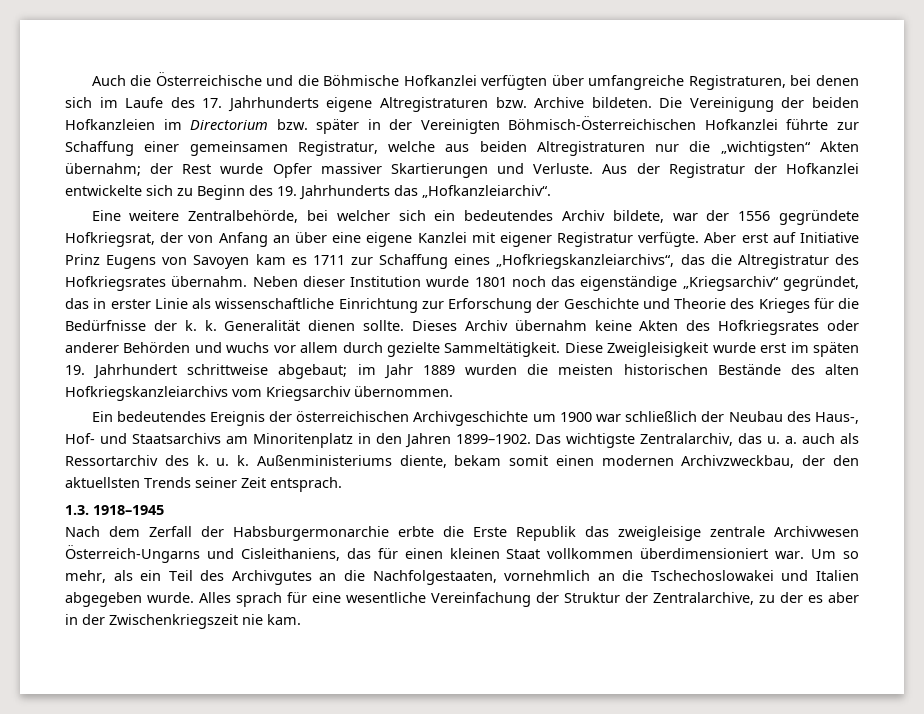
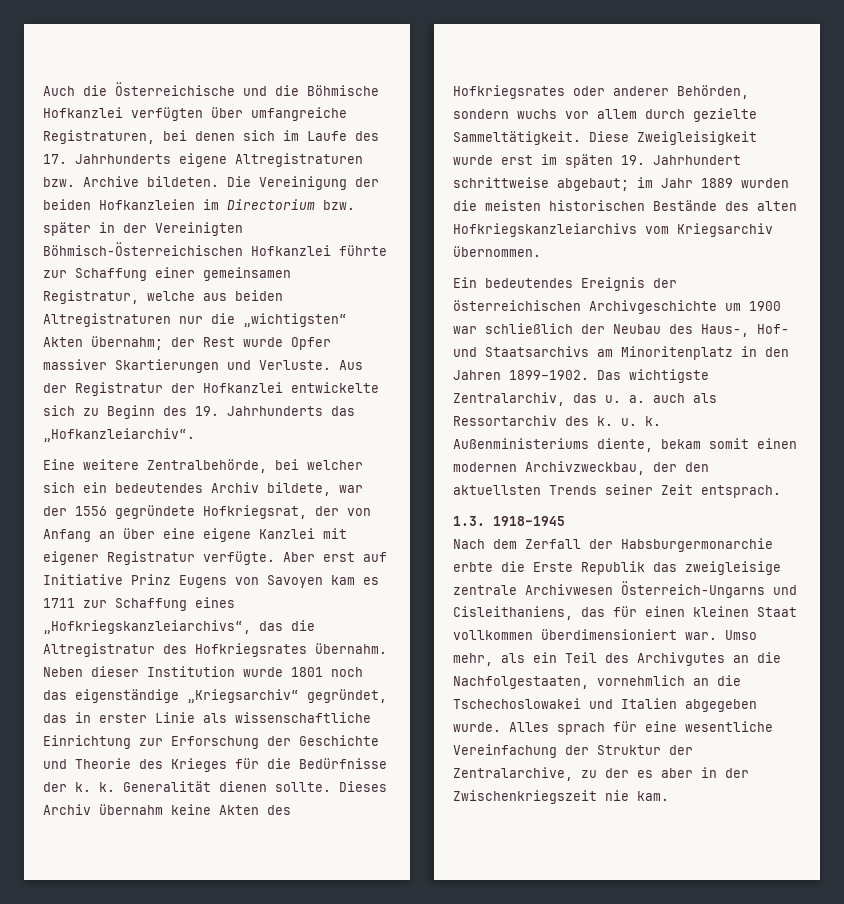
[123,342,222,353] Behörden und -> [677,85,749,99] [453,109,509,119] Behörden, sondern
[811,549,859,559] Um so -> [725,630,757,640] Umso

